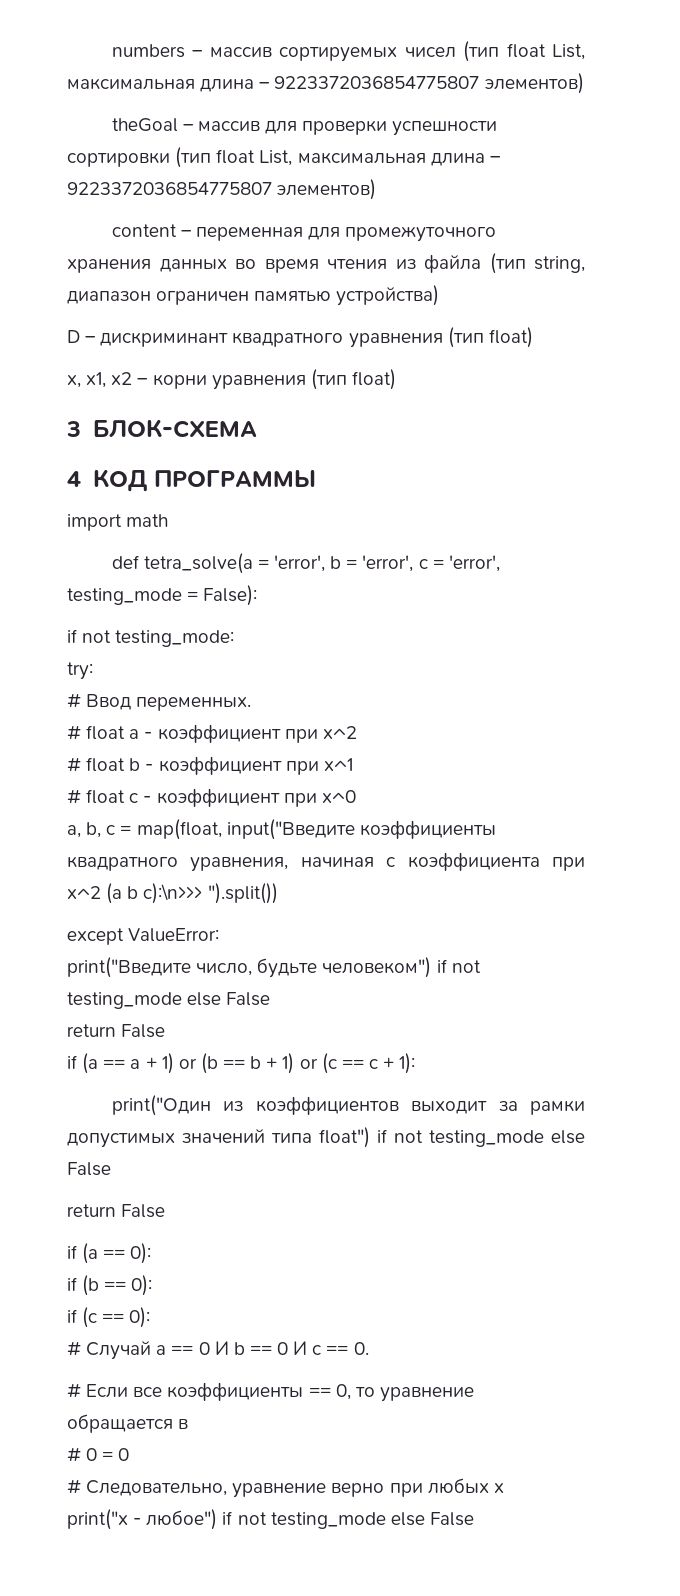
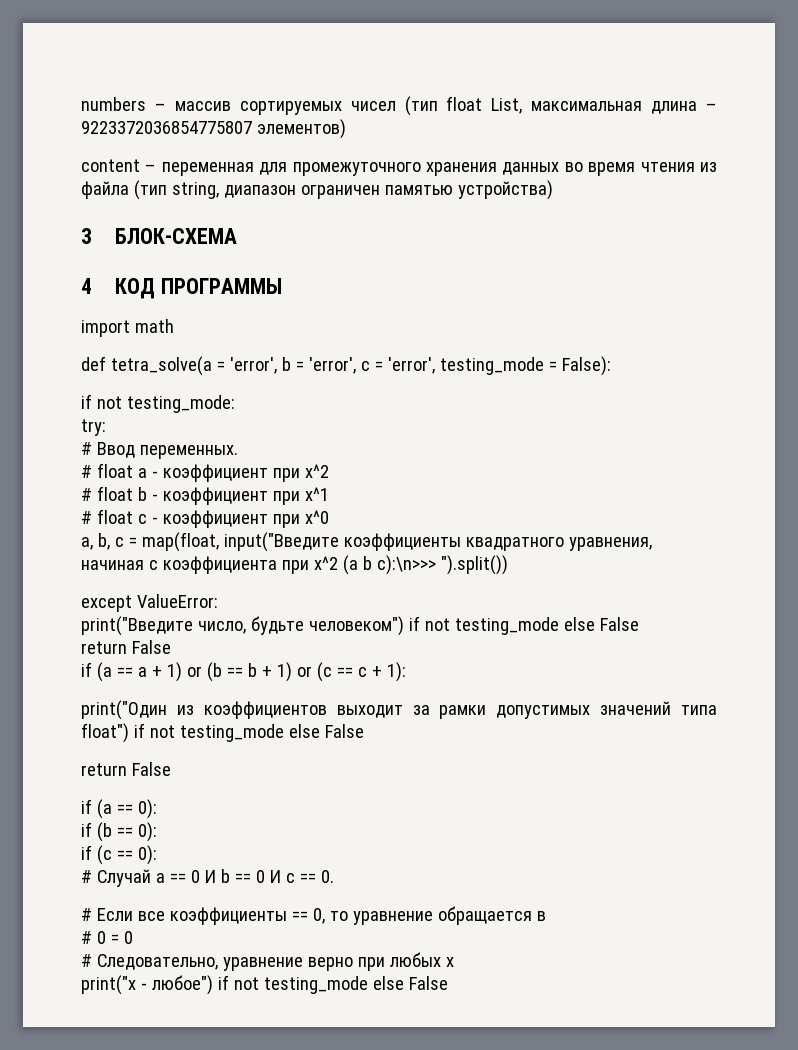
[111,118,498,136] [67,147,501,168] [67,179,377,200] // theGoal – массив для проверки успешности сортировки (тип float List, максимальная длина – 9223372036854775807 элементов) -> (346, 129) none
[67,327,533,348] [67,369,396,390] // D – дискриминант квадратного уравнения (тип float) // x, x1, x2 – корни уравнения (тип float) -> (553, 190) none

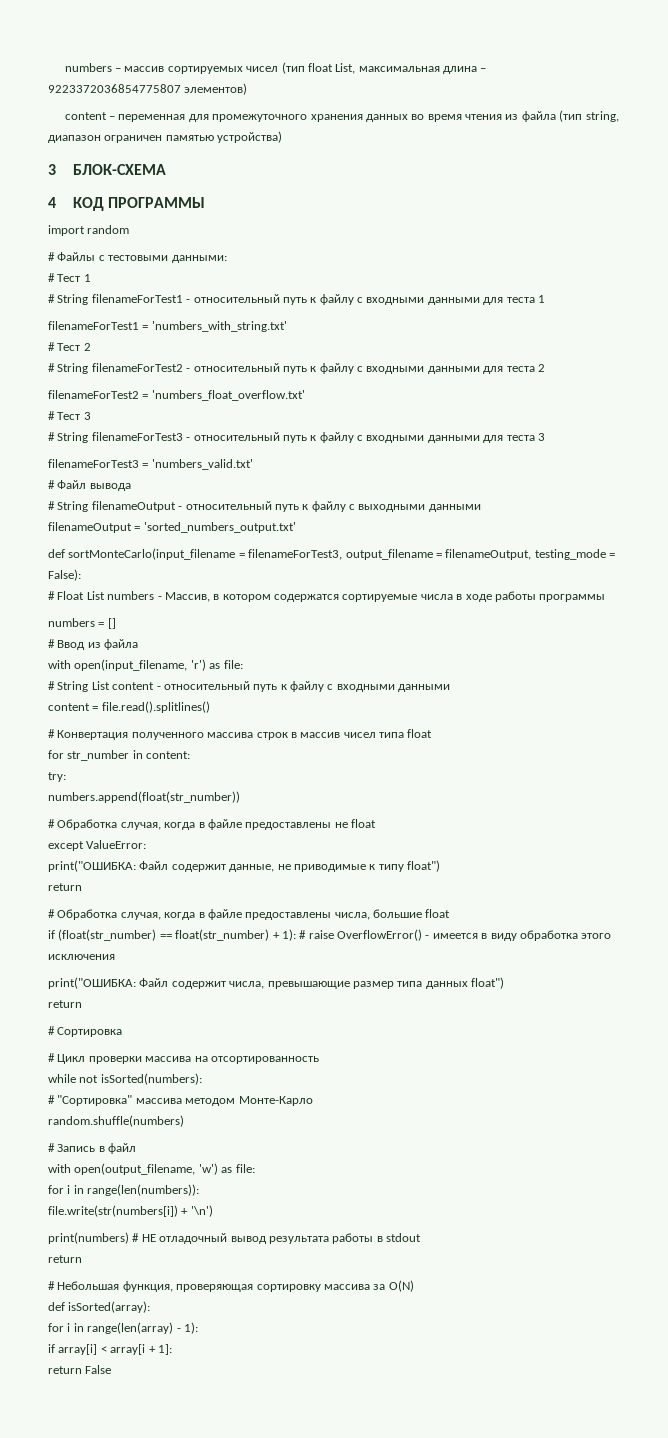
[134,319,174,333] [81,356,611,376] [81,394,235,413] [81,419,106,436] [81,442,238,459] [81,463,329,482] [81,486,329,505] [81,509,329,528] [81,532,652,552] [81,555,508,575] [81,594,218,612] [81,616,639,636] [81,640,171,654] [81,662,406,682] [81,700,717,720] [81,723,364,743] [81,762,171,776] [81,799,157,819] [81,822,157,842] [81,845,157,865] [81,869,334,887] [81,906,546,925] [81,931,133,944] [81,952,454,971] [81,975,404,995] math // def tetra_solve(a = 'error', b = 'error', c = 'error', testing_mode = False): // if not testing_mode: // try: // # Ввод переменных. // # float a - коэффициент при x^2 // # float b - коэффициент при x^1 // # float c - коэффициент при x^0 // a, b, c = map(float, input("Введите коэффициенты квадратного уравнения, начиная с коэффициента при x^2 (a b c):\n>>> ").split()) // except ValueError: // print("Введите число, будьте человеком") if not testing_mode else False // return False // if (a == a + 1) or (b == b + 1) or (c == c + 1): // print("Один из коэффициентов выходит за рамки допустимых значений типа float") if not testing_mode else False // return False // if (a == 0): // if (b == 0): // if (c == 0): // # Случай a == 0 И b == 0 И с == 0. // # Если все коэффициенты == 0, то уравнение обращается в // # 0 = 0 // # Следовательно, уравнение верно при любых x // print("x - любое") if not testing_mode else -> [87,225,130,234] [48,252,227,263] [48,273,91,282] [48,294,545,305] [48,321,287,332] [48,342,91,351] [48,363,545,374] [48,390,305,401] [48,411,91,420] [48,432,545,443] [48,459,253,470] [48,480,131,491] [48,501,481,512] [48,522,296,533] [48,548,615,560] [48,569,81,581] [48,591,606,602] [48,618,116,629] [48,639,139,650] [48,659,243,671] [48,681,451,692] [48,701,210,713] [48,729,433,740] [48,750,191,761] [48,772,66,782] [48,791,240,803] [48,819,376,830] [48,840,147,851] [48,860,440,872] [48,883,82,891] [48,909,451,920] [48,929,612,941] [48,954,115,960] [48,977,504,989] [48,1000,82,1008] [48,1026,123,1037] [48,1053,319,1064] [48,1073,202,1085] [48,1095,313,1106] [48,1115,184,1127] [48,1143,137,1154] [48,1163,255,1175] [48,1184,200,1196] [48,1205,213,1217] [48,1232,421,1244] [48,1255,82,1263] [48,1280,414,1292] [48,1301,151,1313] [48,1322,198,1334] [48,1344,172,1355] [48,1366,82,1374] random // # Файлы с тестовыми данными: // # Тест 1 // # String filenameForTest1 - относительный путь к файлу с входными данными для теста 1 // filenameForTest1 = 'numbers_with_string.txt' // # Тест 2 // # String filenameForTest2 - относительный путь к файлу с входными данными для теста 2 // filenameForTest2 = 'numbers_float_overflow.txt' // # Тест 3 // # String filenameForTest3 - относительный путь к файлу с входными данными для теста 3 // filenameForTest3 = 'numbers_valid.txt' // # Файл вывода // # String filenameOutput - относительный путь к файлу с выходными данными // filenameOutput = 'sorted_numbers_output.txt' // def sortMonteCarlo(input_filename = filenameForTest3, output_filename = filenameOutput, testing_mode = False): // # Float List numbers - Массив, в котором содержатся сортируемые числа в ходе работы программы // numbers = [] // # Ввод из файла // with open(input_filename, 'r') as file: // # String List content - относительный путь к файлу с входными данными // content = file.read().splitlines() // # Конвертация полученного массива строк в массив чисел типа float // for str_number in content: // try: // numbers.append(float(str_number)) // # Обработка случая, когда в файле предоставлены не float // except ValueError: // print("ОШИБКА: Файл содержит данные, не приводимые к типу float") // return // # Обработка случая, когда в файле предоставлены числа, большие float // if (float(str_number) == float(str_number) + 1): # raise OverflowError() - имеется в виду обработка этого исключения // print("ОШИБКА: Файл содержит числа, превышающие размер типа данных float") // return // # Сортировка // # Цикл проверки массива на отсортированность // while not isSorted(numbers): // # "Сортировка" массива методом Монте-Карло // random.shuffle(numbers) // # Запись в файл // with open(output_filename, 'w') as file: // for i in range(len(numbers)): // file.write(str(numbers[i]) + '\n') // print(numbers) # НЕ отладочный вывод результата работы в stdout // return // # Небольшая функция, проверяющая сортировку массива за O(N) // def isSorted(array): // for i in range(len(array) - 1): // if array[i] < array[i + 1]: // return

